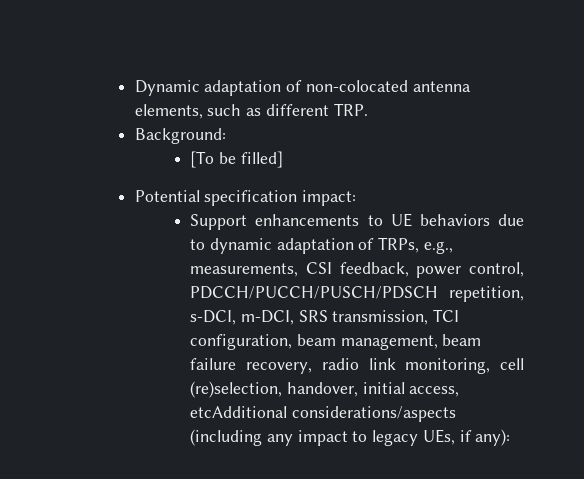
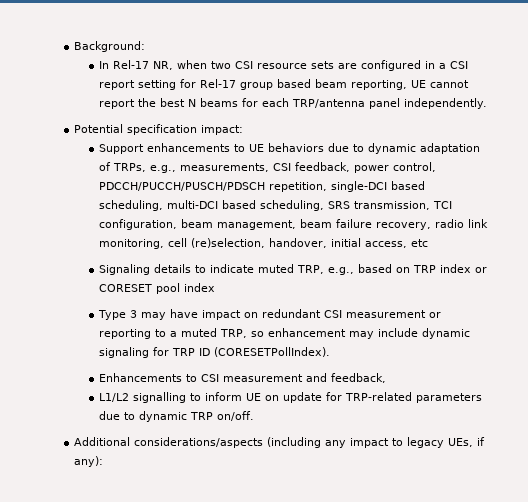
[134,80,471,96] [134,103,368,119] [134,128,226,144] [190,151,283,168] Dynamic adaptation of non-colocated antenna elements, such as different TRP. // Background: // [To be filled] -> [73,41,145,52] [98,60,468,71] [98,79,469,90] [98,98,488,109] Background: // In Rel-17 NR, when two CSI resource sets are configured in a CSI report setting for Rel-17 group based beam reporting, UE cannot report the best N beams for each TRP/antenna panel independently.
[190,310,294,325] s-DCI, m-DCI, -> [330,181,425,192] [98,200,324,211] single-DCI based scheduling, multi-DCI based scheduling,
[190,406,288,418] etcAdditional -> [410,239,428,247] [98,264,487,275] [98,283,215,294] [97,309,442,320] [98,328,470,339] [98,347,330,358] [98,373,386,383] [98,392,482,403] [98,411,254,422] [73,437,130,446] etc // Signaling details to indicate muted TRP, e.g., based on TRP index or CORESET pool index // Type 3 may have impact on redundant CSI measurement or reporting to a muted TRP, so enhancement may include dynamic signaling for TRP ID (CORESETPollIndex). // Enhancements to CSI measurement and feedback, // L1/L2 signalling to inform UE on update for TRP-related parameters due to dynamic TRP on/off. // Additional

